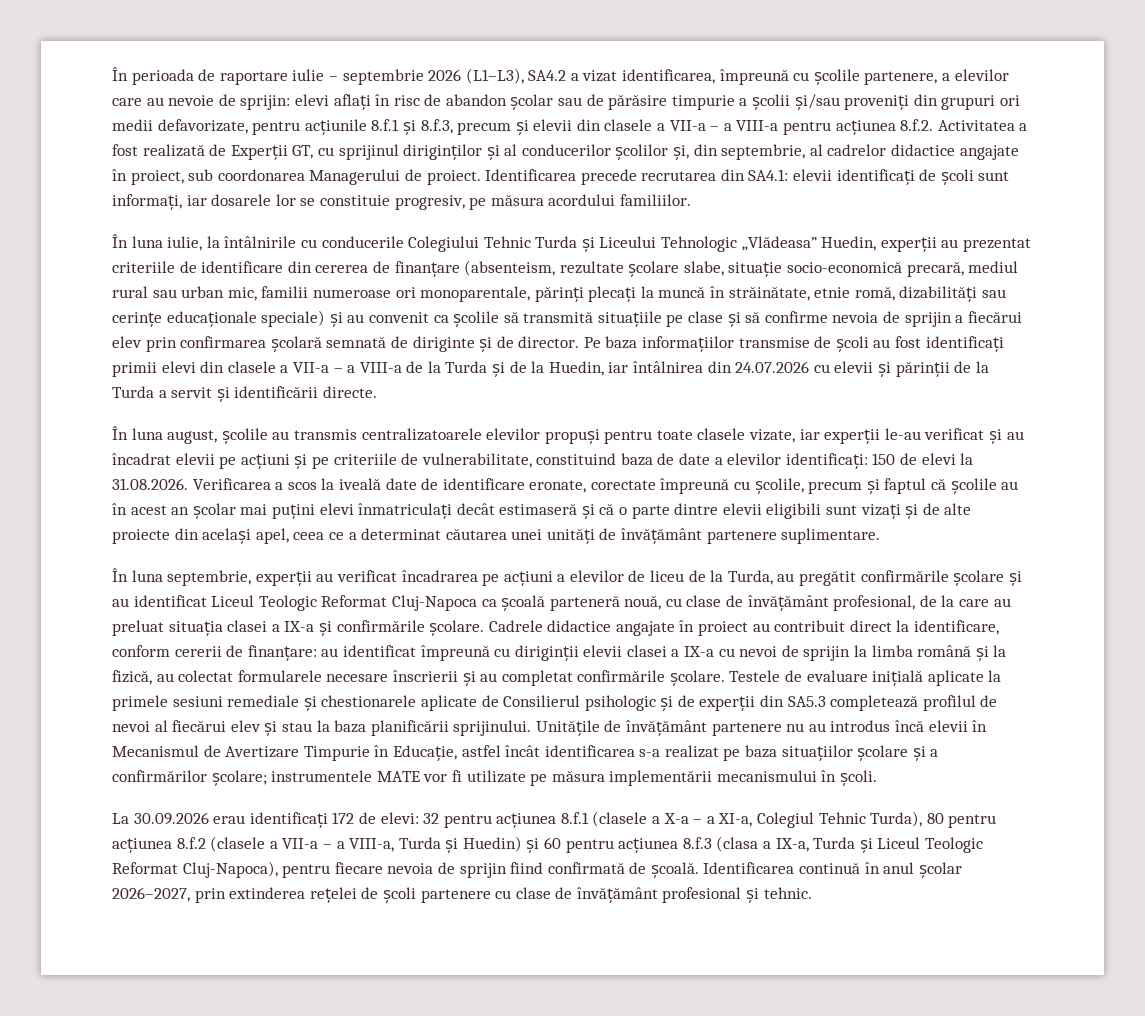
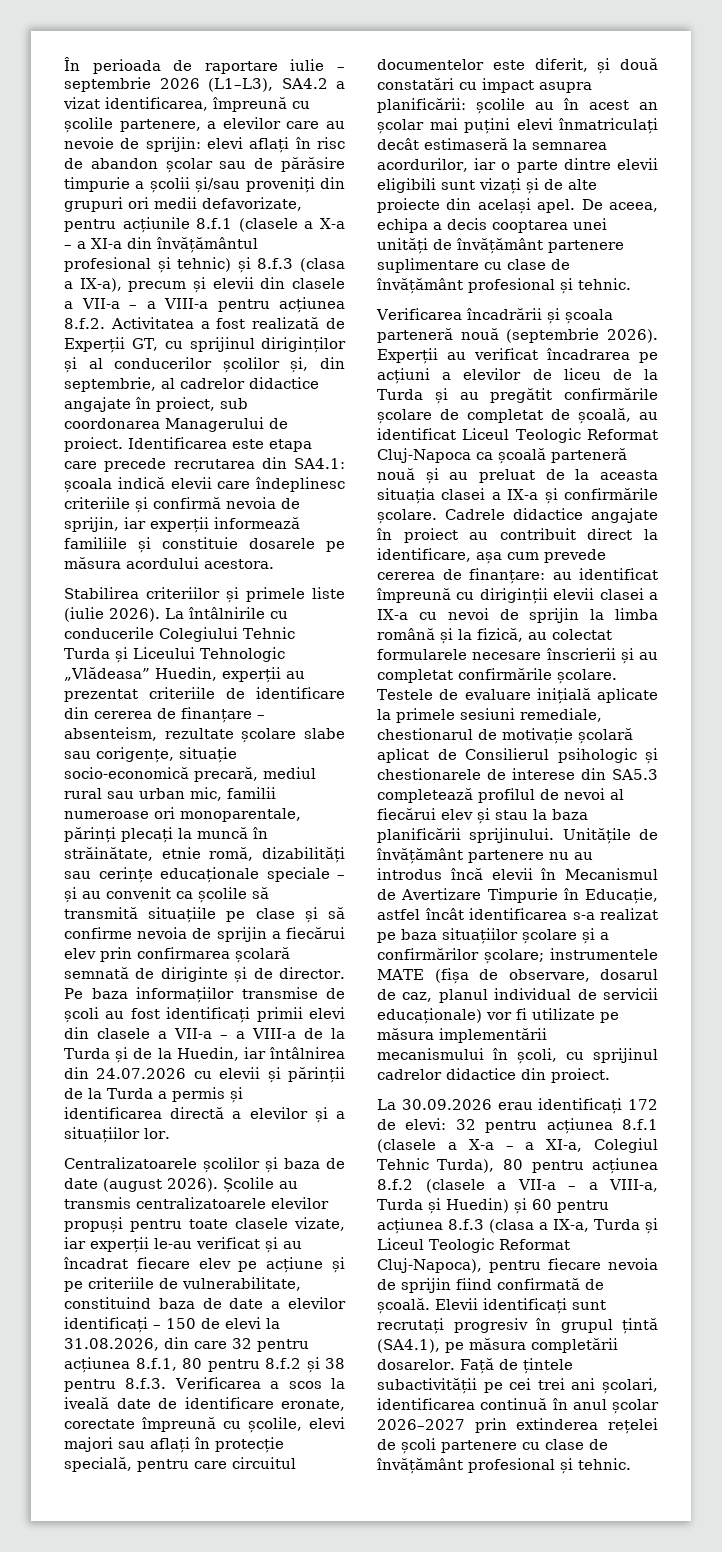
[402,119,453,135] și 8.f.3, -> [238,218,345,232] [64,237,258,253] [64,257,345,273] [64,278,122,292] (clasele a X-a – a XI-a din învățământul profesional și tehnic) și 8.f.3 (clasa a IX-a),
(577, 175) none -> [232,439,312,452] [64,461,97,469] este etapa care
[793,169,1010,185] [112,194,691,210] [112,234,220,251] elevii identificați de școli sunt informați, iar dosarele lor se constituie progresiv, pe măsura acordului familiilor. // În luna iulie, la -> [64,477,345,493] [64,497,300,513] [64,517,300,533] [64,537,345,553] [64,557,274,569] [64,587,345,603] [64,607,184,622] școala indică elevii care îndeplinesc criteriile și confirmă nevoia de sprijin, iar experții informează familiile și constituie dosarele pe măsura acordului acestora. // Stabilirea criteriilor și primele liste (iulie 2026). La
[464,260,724,277] (absenteism, rezultate școlare slabe, -> [257,715,265,719] [64,727,345,743] [64,747,174,763] – absenteism, rezultate școlare slabe sau corigențe,
[261,310,326,327] speciale) -> [266,867,345,882] speciale –
[171,386,377,402] [112,426,268,444] servit și identificării directe. // În luna august, școlile -> [172,1087,243,1103] [64,1107,345,1123] [64,1127,170,1143] [64,1157,345,1173] [64,1177,274,1193] permis și identificarea directă a elevilor și a situațiilor lor. // Centralizatoarele școlilor și baza de date (august 2026). Școlile
[175,453,290,469] elevii pe acțiuni -> [136,1257,324,1273] fiecare elev pe acțiune
[785,453,868,469] identificați: -> [64,1317,161,1333] identificați –
[112,478,188,490] 31.08.2026. -> [64,1337,309,1352] [64,1357,345,1373] [64,1378,167,1392] 31.08.2026, din care 32 pentru acțiunea 8.f.1, 80 pentru 8.f.2 și 38 pentru 8.f.3.
[808,478,947,494] precum și faptul că -> [309,1417,345,1429] [64,1437,284,1453] [64,1457,296,1472] [377,58,658,74] [377,78,592,93] [377,98,466,113] elevi majori sau aflați în protecție specială, pentru care circuitul documentelor este diferit, și două constatări cu impact asupra planificării:
[581,503,615,519] și că -> [513,139,607,150] [377,158,497,172] la semnarea acordurilor, iar
[255,528,507,544] apel, ceea ce a determinat căutarea -> [537,199,658,213] [377,218,568,233] apel. De aceea, echipa a decis cooptarea
[781,528,881,544] [112,568,312,586] suplimentare. // În luna septembrie, experții -> [377,258,570,273] [377,278,631,294] [376,308,613,324] [377,328,658,343] [377,348,438,364] suplimentare cu clase de învățământ profesional și tehnic. // Verificarea încadrării și școala parteneră nouă (septembrie 2026). Experții
[727,570,773,585] Turda, -> [377,388,448,404] Turda și
[1008,571,1022,586] și -> [440,408,631,424] de completat de școală,
[624,595,1011,611] [112,620,164,636] nouă, cu clase de învățământ profesional, de la care au preluat -> [377,468,658,484] nouă și au preluat de la aceasta
[112,645,222,657] conform cererii -> [476,549,606,564] [377,572,435,580] așa cum prevede cererea
[227,695,477,711] remediale și chestionarele aplicate -> [520,708,602,722] [377,728,633,744] [377,748,429,763] remediale, chestionarul de motivație școlară aplicat
[677,695,756,711] de experții -> [377,768,575,780] chestionarele de interese
(420, 776) none -> [434,968,658,984] [377,988,658,1003] [377,1008,482,1024] (fișa de observare, dosarul de caz, planul individual de servicii educaționale)
[840,770,878,786] școli. -> [517,1048,658,1064] [377,1068,610,1083] școli, cu sprijinul cadrelor didactice din proiect.
[703,862,795,874] Identificarea -> [435,1298,606,1314] [377,1318,658,1334] [377,1338,618,1353] [377,1358,573,1374] [377,1378,658,1394] [377,1398,475,1410] Elevii identificați sunt recrutați progresiv în grupul țintă (SA4.1), pe măsura completării dosarelor. Față de țintele subactivității pe cei trei ani școlari, identificarea
[112,887,190,902] 2026–2027, -> [377,1419,465,1430] 2026–2027

